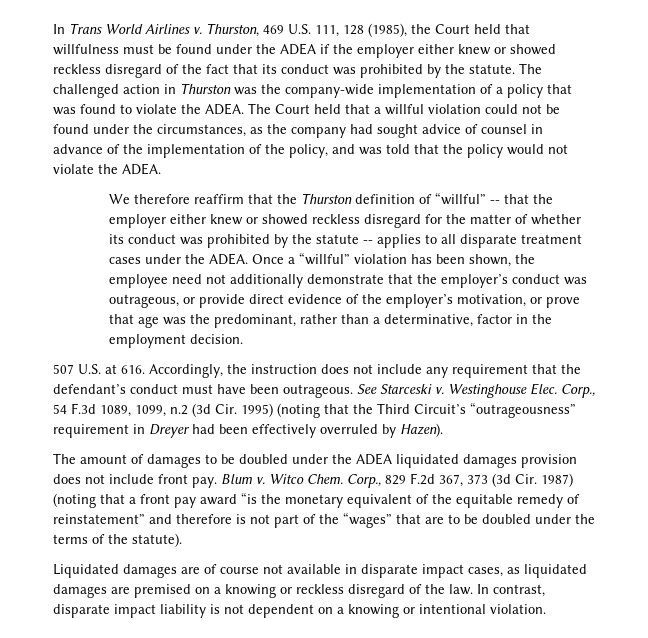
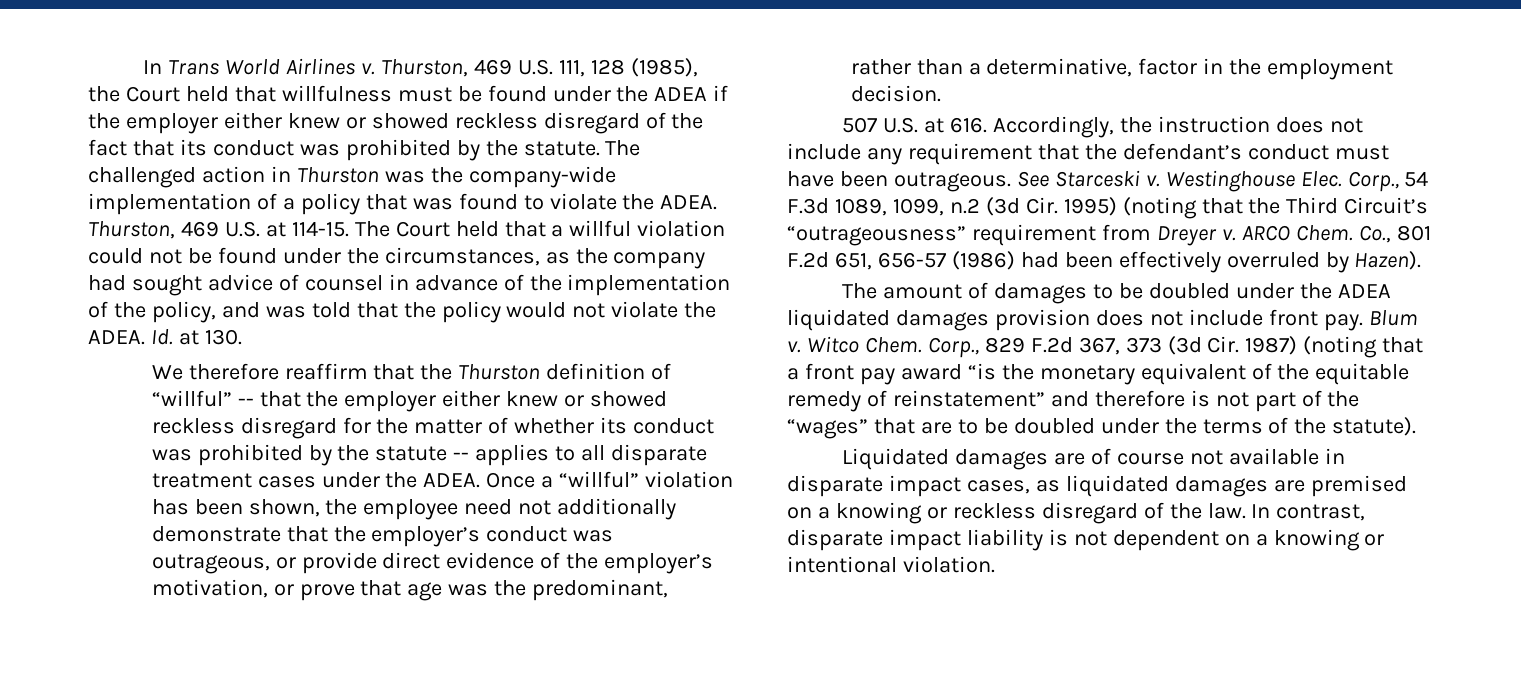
(244, 109) none -> [88,221,349,239] Thurston, 469 U.S. at 114-15.
(161, 169) none -> [150,329,242,345] Id. at 130.
[133,424,190,438] in Dreyer -> [1101,224,1431,246] [787,251,1015,270] from Dreyer v. ARCO Chem. Co., 801 F.2d 651, 656-57 (1986)

